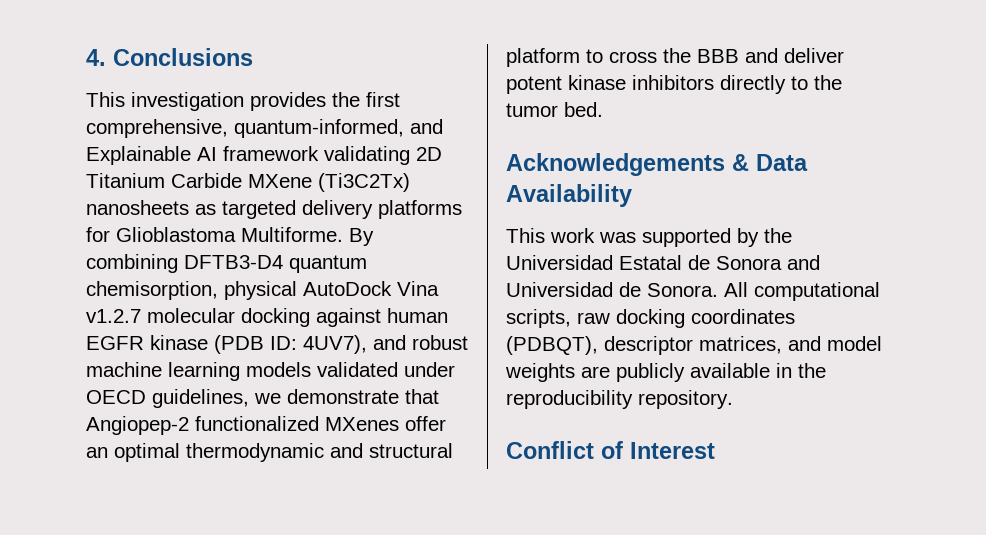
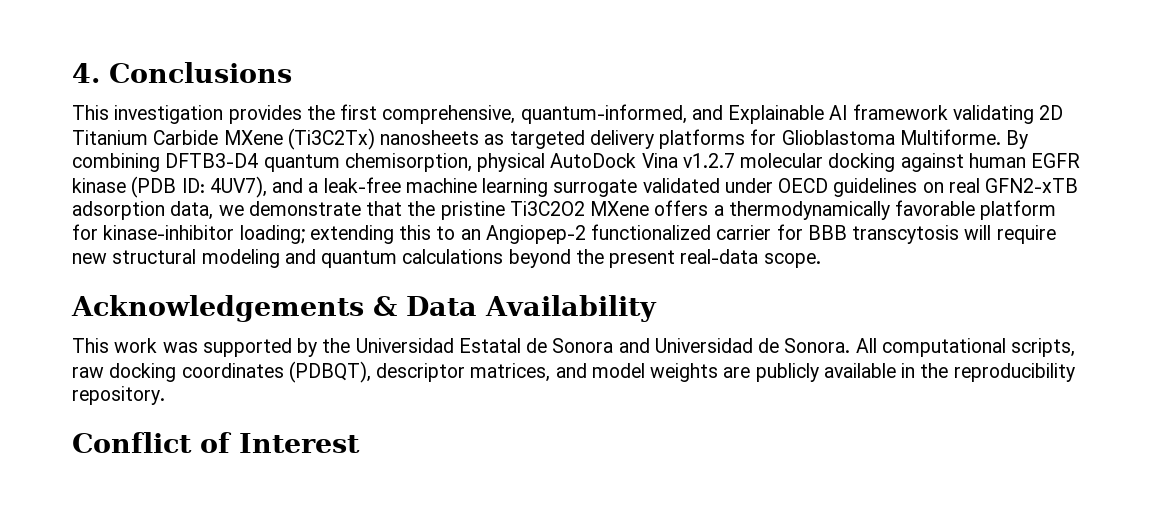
[412,335,468,350] robust -> [308,177,401,193] a leak-free
[246,362,311,377] models -> [553,179,638,197] surrogate
[152,389,439,408] [86,416,446,435] [86,443,453,462] [506,48,844,67] [506,75,842,94] [506,102,603,117] guidelines, we demonstrate that Angiopep-2 functionalized MXenes offer an optimal thermodynamic and structural platform to cross the BBB and deliver potent kinase inhibitors directly to the tumor bed. -> [833,178,1079,197] [72,200,1057,220] [72,224,1056,244] [72,249,821,268] guidelines on real GFN2-xTB adsorption data, we demonstrate that the pristine Ti3C2O2 MXene offers a thermodynamically favorable platform for kinase-inhibitor loading; extending this to an Angiopep-2 functionalized carrier for BBB transcytosis will require new structural modeling and quantum calculations beyond the present real-data scope.

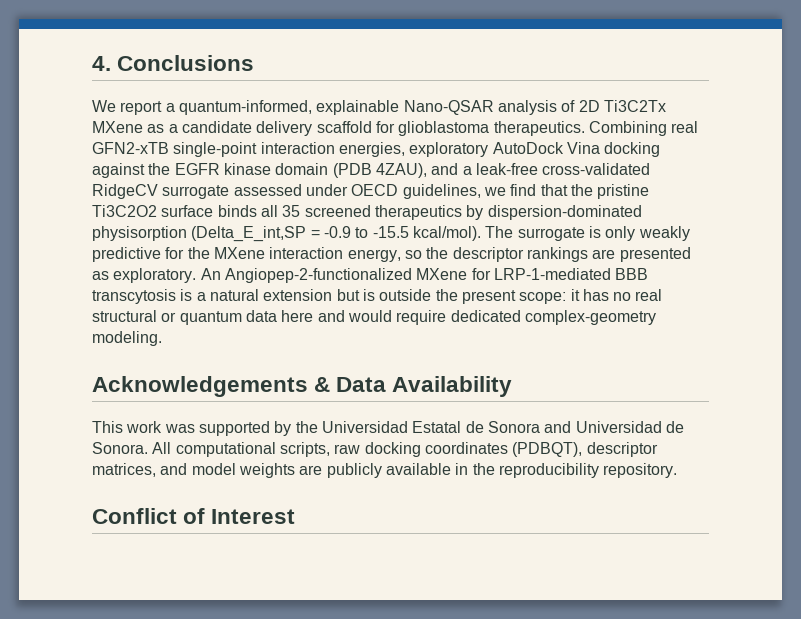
[72,104,1064,124] [72,128,1029,150] [72,153,824,172] This investigation provides the first comprehensive, quantum-informed, and Explainable AI framework validating 2D Titanium Carbide MXene (Ti3C2Tx) nanosheets as targeted delivery platforms for Glioblastoma Multiforme. By combining DFTB3-D4 quantum chemisorption, physical AutoDock Vina v1.2.7 molecular -> [92,100,666,115] [92,121,699,136] [92,142,600,157] We report a quantum-informed, explainable Nano-QSAR analysis of 2D Ti3C2Tx MXene as a candidate delivery scaffold for glioblastoma therapeutics. Combining real GFN2-xTB single-point interaction energies, exploratory AutoDock Vina
[968,153,1026,168] human -> [148,163,171,175] the
[131,176,1079,198] [72,200,1057,220] [72,224,1056,244] [72,249,821,268] (PDB ID: 4UV7), and a leak-free machine learning surrogate validated under OECD guidelines on real GFN2-xTB adsorption data, we demonstrate that the pristine Ti3C2O2 MXene offers a thermodynamically favorable platform for kinase-inhibitor loading; extending this to an Angiopep-2 functionalized carrier for BBB transcytosis will require new structural modeling and quantum calculations beyond the present real-data scope. -> [275,163,651,178] [92,184,650,199] [92,205,642,220] [92,226,690,242] [92,247,691,262] [92,268,649,283] [92,289,663,304] [92,310,656,325] [92,331,162,346] domain (PDB 4ZAU), and a leak-free cross-validated RidgeCV surrogate assessed under OECD guidelines, we find that the pristine Ti3C2O2 surface binds all 35 screened therapeutics by dispersion-dominated physisorption (Delta_E_int,SP = -0.9 to -15.5 kcal/mol). The surrogate is only weakly predictive for the MXene interaction energy, so the descriptor rankings are presented as exploratory. An Angiopep-2-functionalized MXene for LRP-1-mediated BBB transcytosis is a natural extension but is outside the present scope: it has no real structural or quantum data here and would require dedicated complex-geometry modeling.

